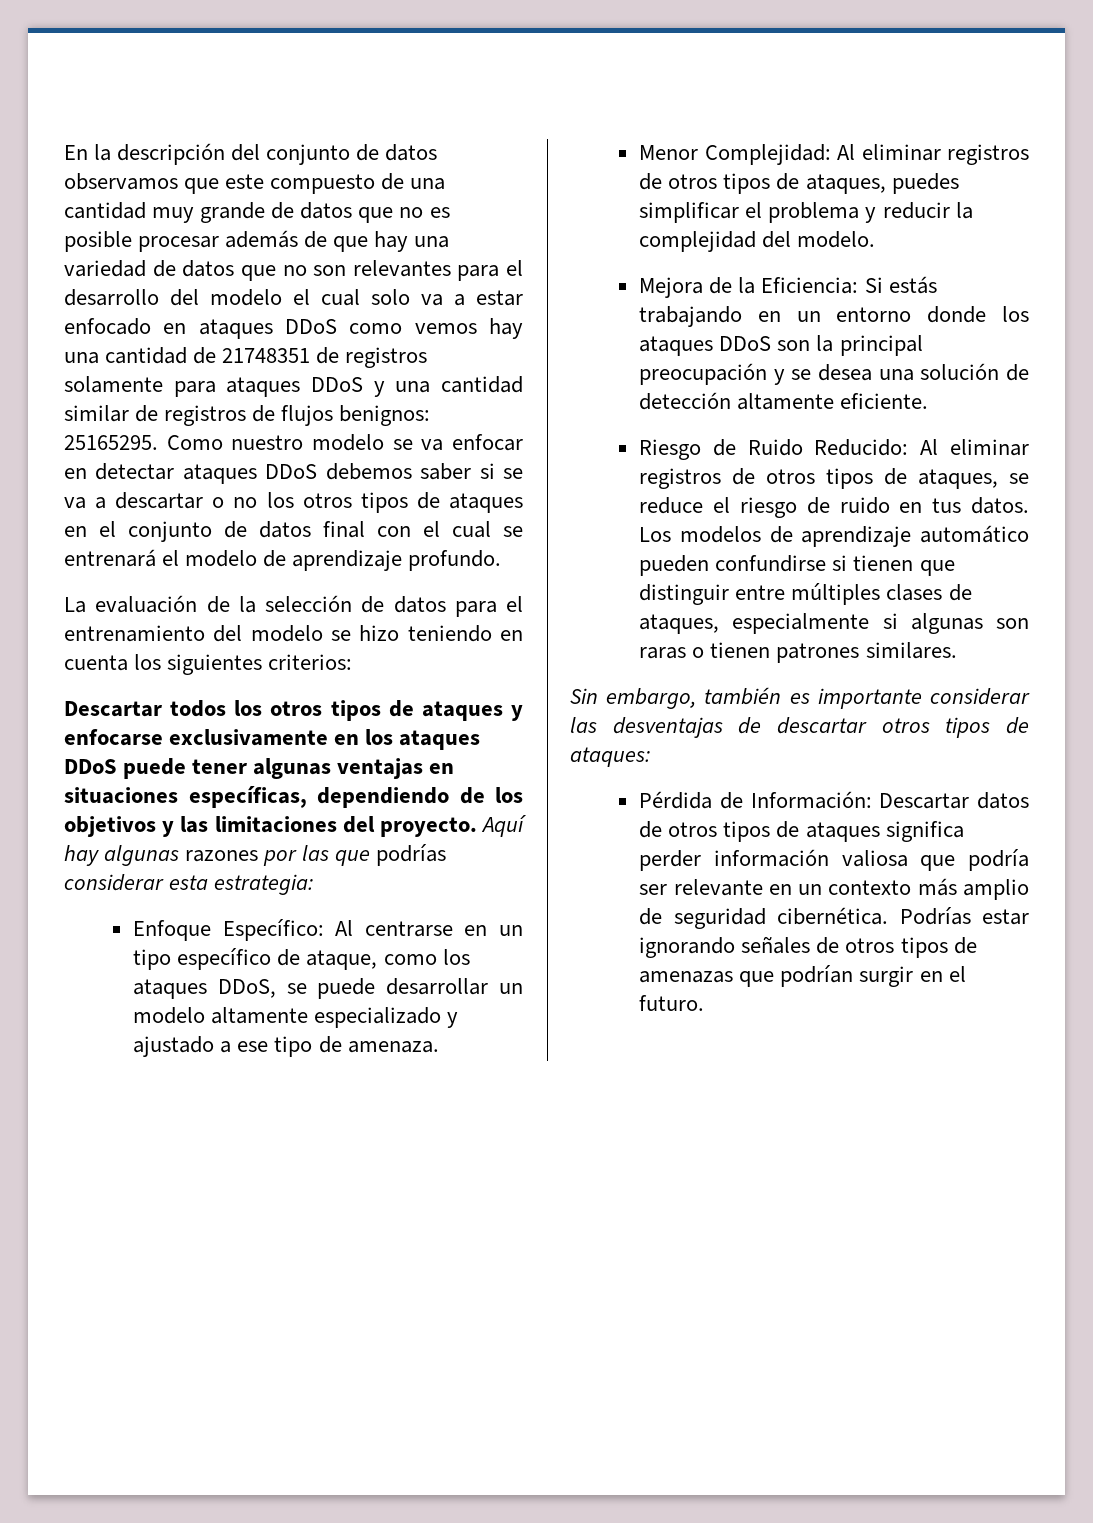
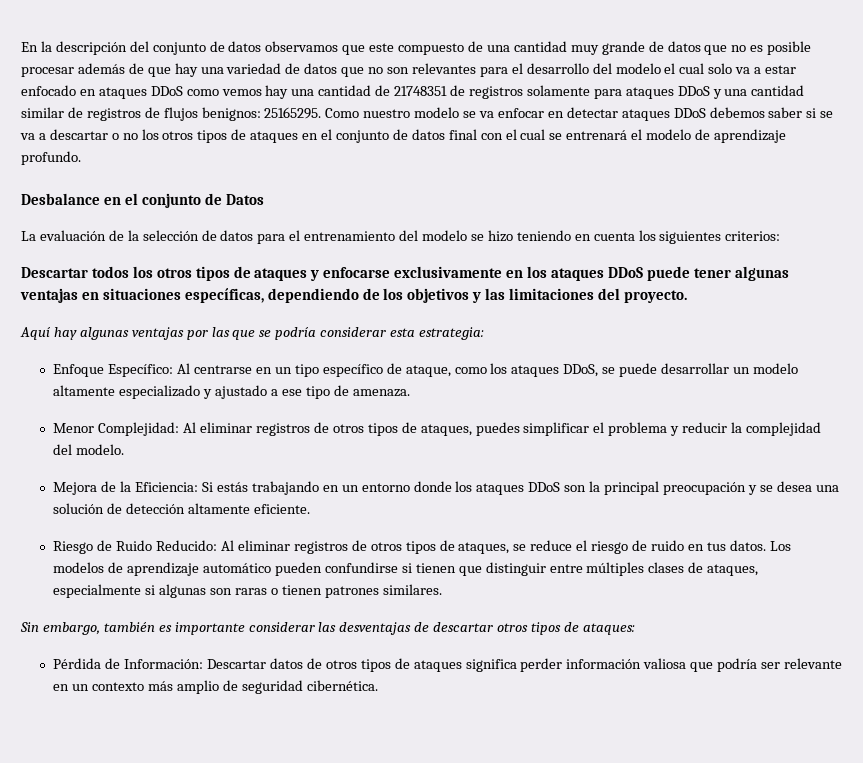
(502, 560) none -> [21,193,264,208] // Desbalance en el conjunto de Datos
(477, 827) none -> (687, 296) //
[185,850,259,862] razones -> [131,327,184,340] ventajas
[376,844,447,866] podrías -> [259,327,317,340] se podría
[899,907,1029,925] [639,936,977,958] [639,965,966,987] [639,995,705,1011] Podrías estar ignorando señales de otros tipos de amenazas que podrían surgir en el futuro. -> (378, 685) none

